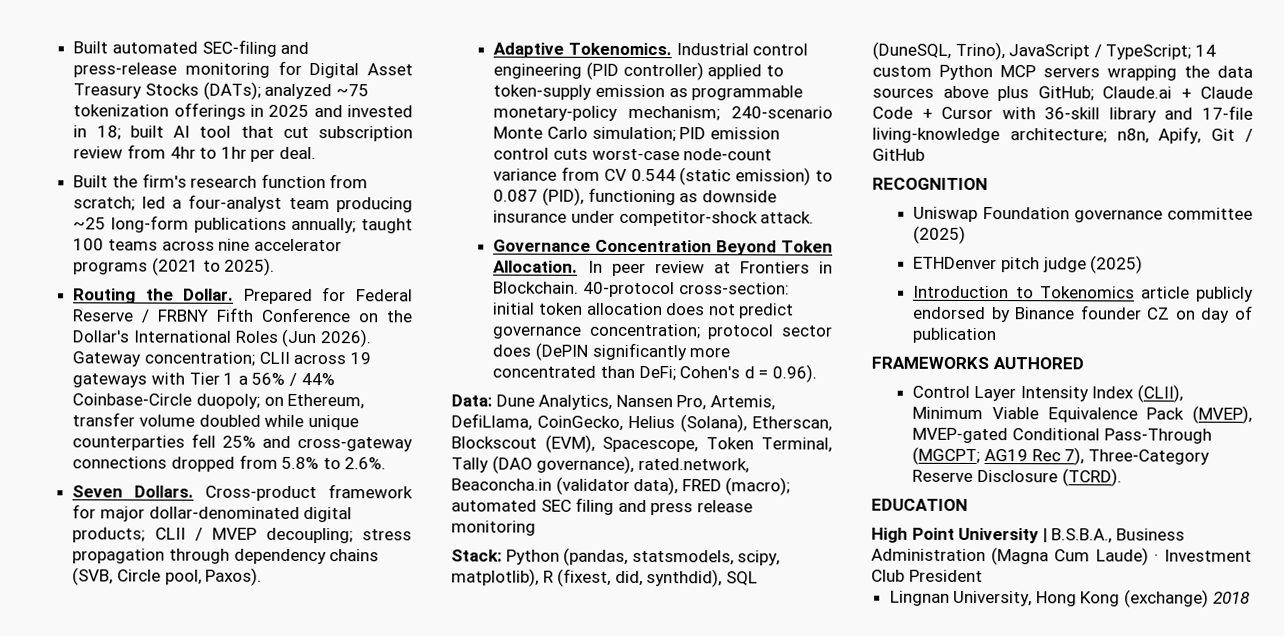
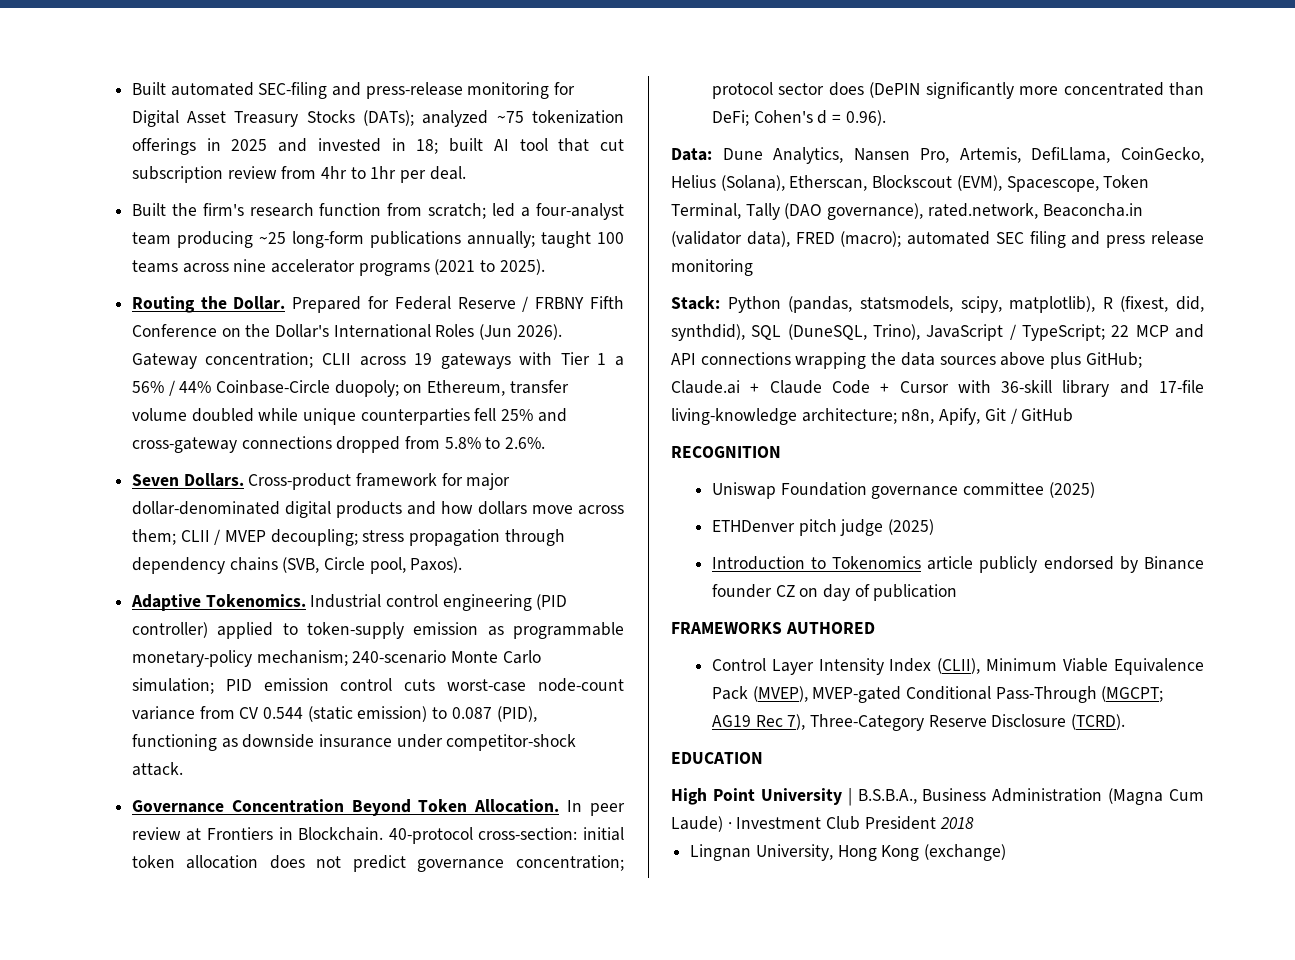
[72,527,146,543] products; -> [335,501,625,518] [131,529,176,545] products and how dollars move across them;
[1194,44,1216,57] [872,64,1100,81] 14 custom Python MCP servers -> [1111,324,1204,338] [671,352,791,365] 22 MCP and API connections
(983, 576) none -> [939,817,974,829] 2018
[1212,591,1250,604] 2018 -> (1007, 852) none

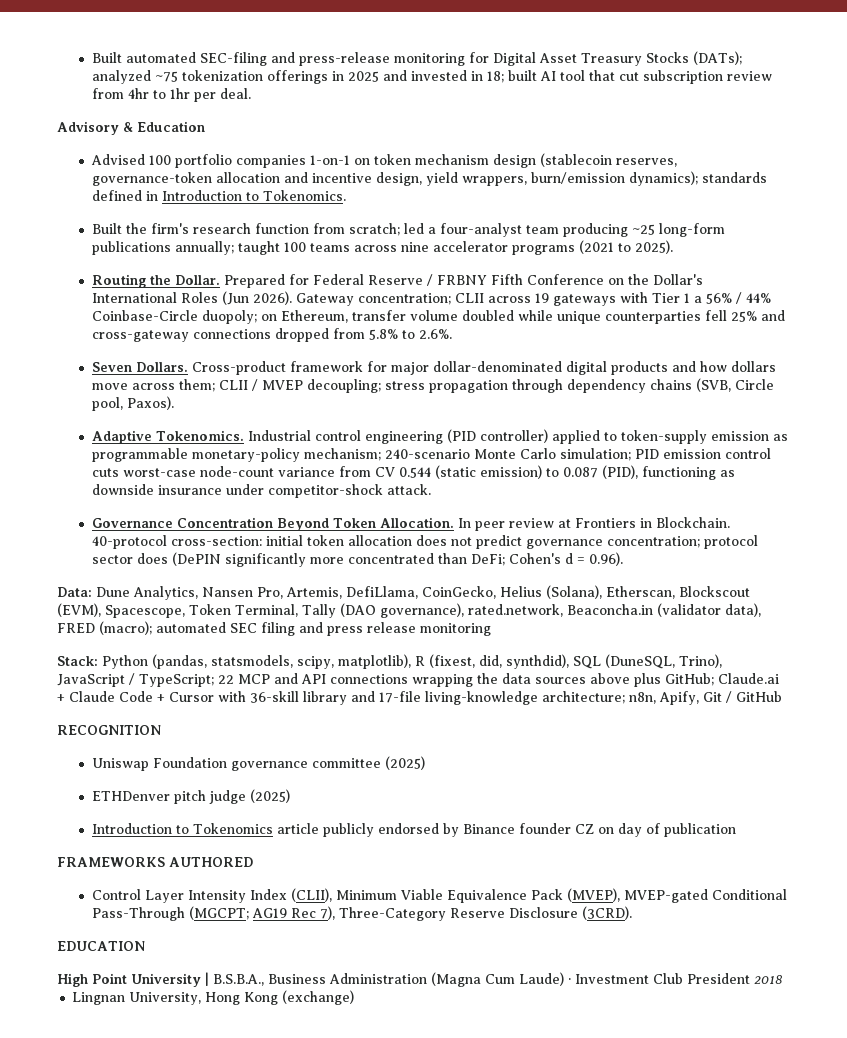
(466, 173) none -> [57,121,205,135] [90,153,677,168] [91,171,767,186] [91,190,346,201] // Advisory & Education // Advised 100 portfolio companies 1-on-1 on token mechanism design (stablecoin reserves, governance-token allocation and incentive design, yield wrappers, burn/emission dynamics); standards defined in Introduction to Tokenomics.
[1071,714,1126,730] (TCRD). -> [581,906,632,920] (3CRD).

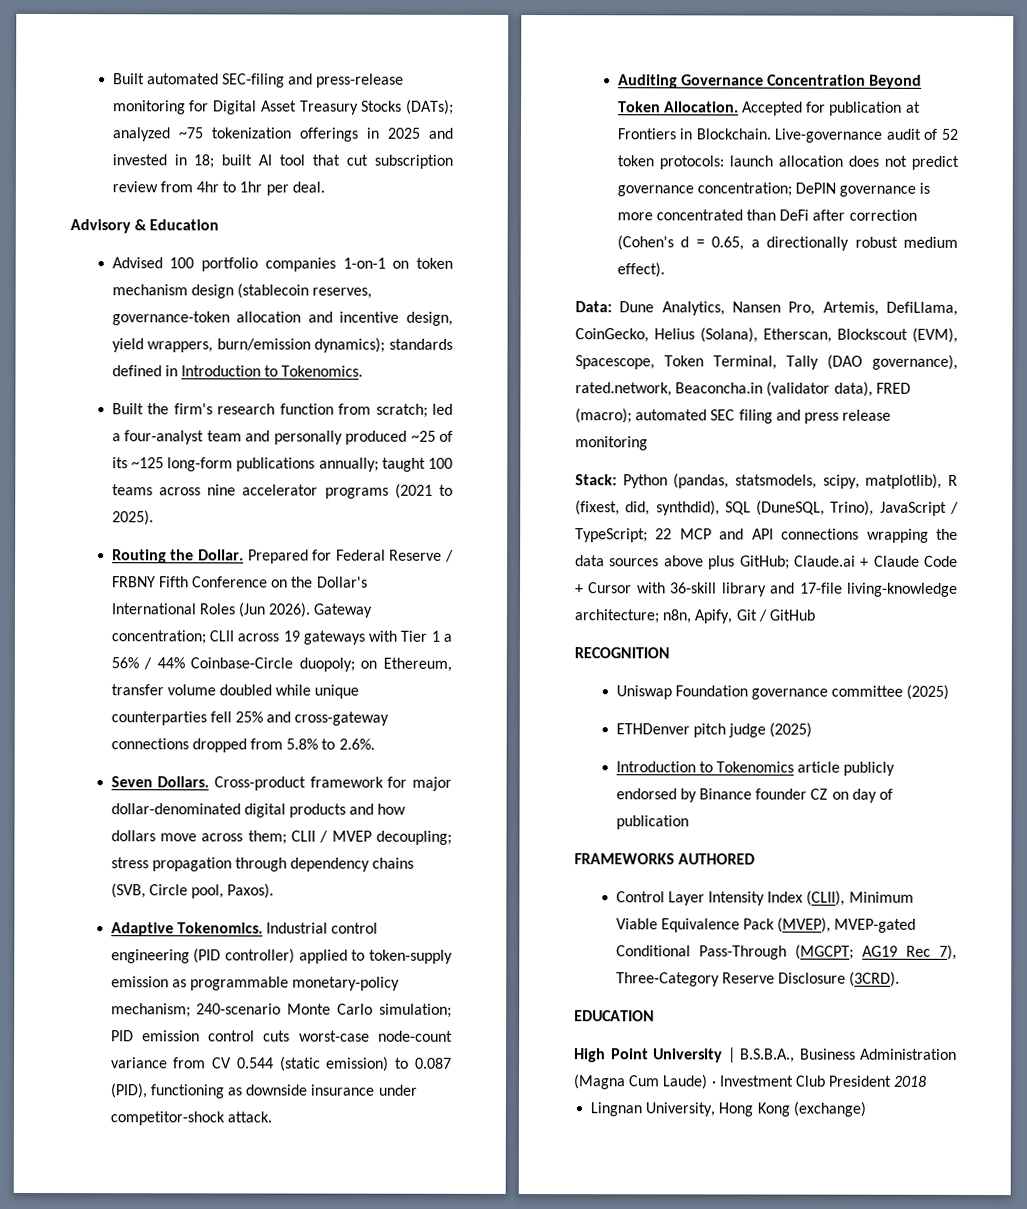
[562,223,655,237] producing ~25 -> [245,430,453,445] [111,457,164,469] and personally produced ~25 of its ~125
(431, 489) none -> [617,74,678,89] Auditing
[457,518,554,531] In peer review -> [741,101,903,116] Accepted for publication
[91,535,344,549] 40-protocol cross-section: initial token -> [774,128,958,143] [616,155,773,170] Live-governance audit of 52 token protocols: launch
[703,535,758,549] [91,552,623,567] protocol sector does (DePIN significantly more concentrated than DeFi; Cohen's d = 0.96). -> [794,182,931,197] [616,209,917,221] [616,235,958,251] [616,262,665,278] DePIN governance is more concentrated than DeFi after correction (Cohen's d = 0.65, a directionally robust medium effect).

